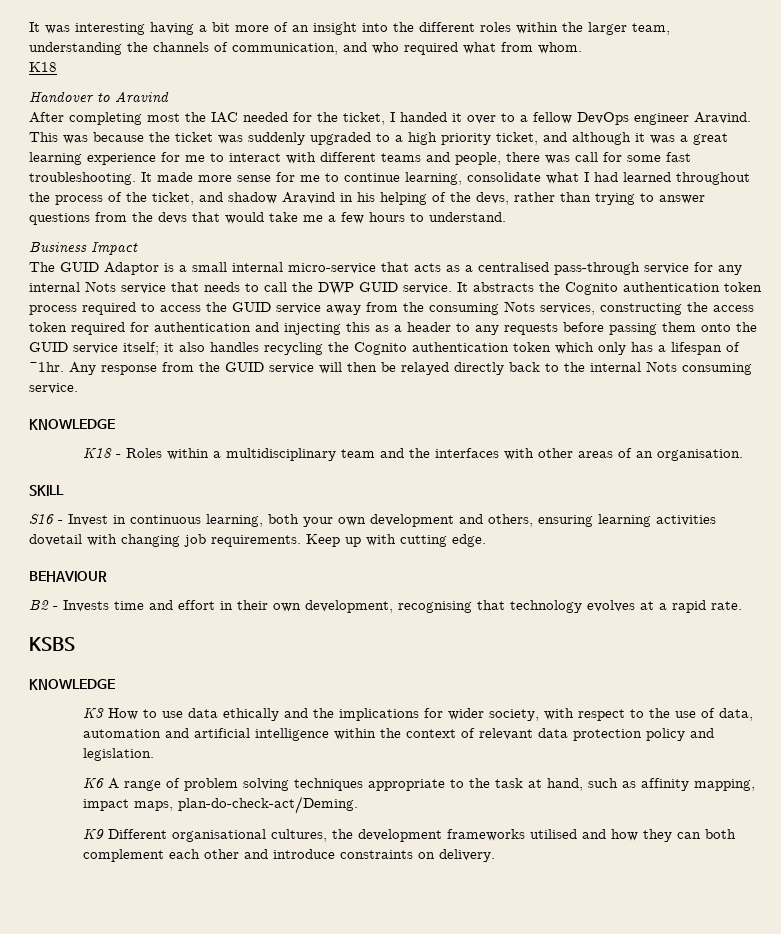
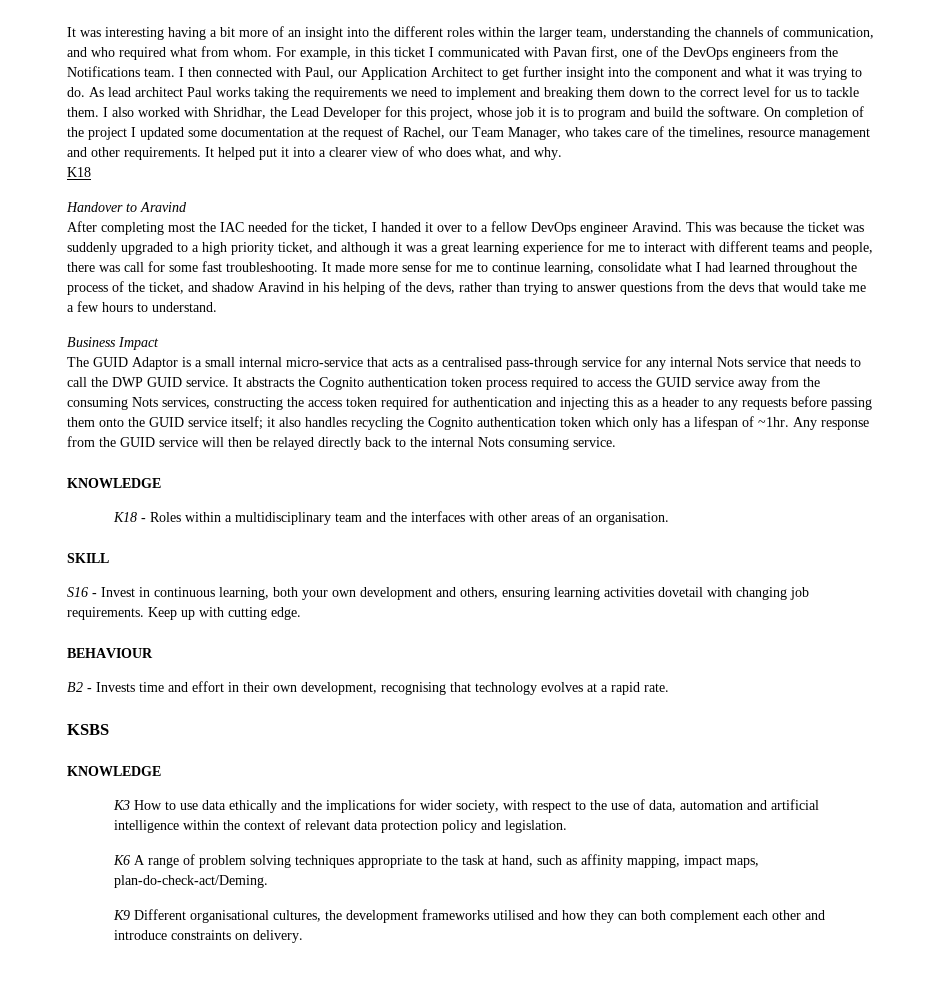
(582, 48) none -> [276,46,838,60] [67,66,862,80] [67,86,859,100] [67,106,864,120] [67,126,870,140] [67,146,562,160] For example, in this ticket I communicated with Pavan first, one of the DevOps engineers from the Notifications team. I then connected with Paul, our Application Architect to get further insight into the component and what it was trying to do. As lead architect Paul works taking the requirements we need to implement and breaking them down to the correct level for us to tackle them. I also worked with Shridhar, the Lead Developer for this project, whose job it is to program and build the software. On completion of the project I updated some documentation at the request of Rachel, our Team Manager, who takes care of the timelines, resource management and other requirements. It helped put it into a clearer view of who does what, and why.

